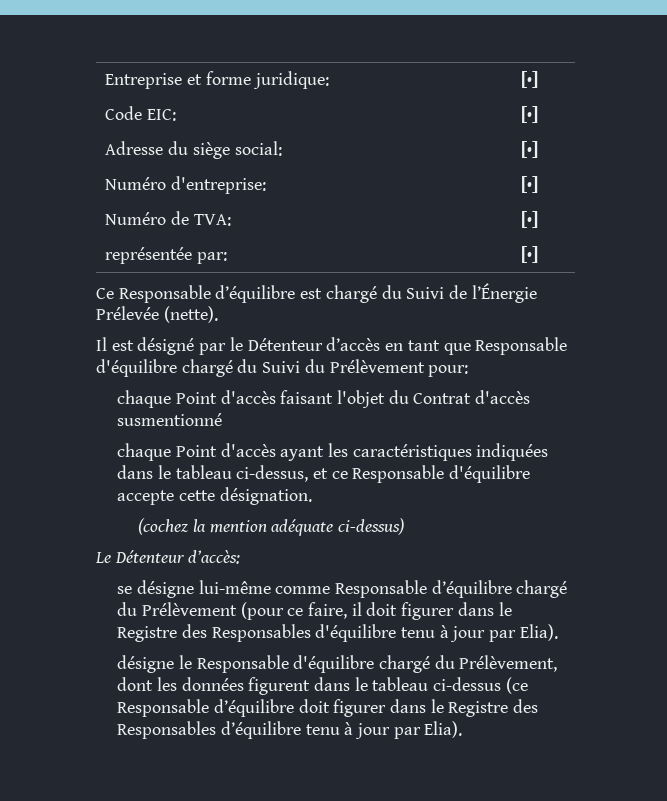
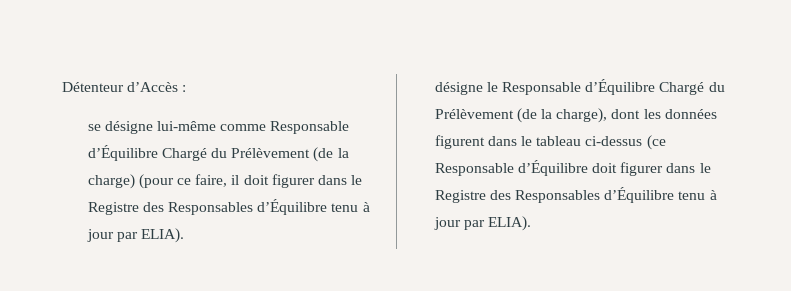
[105,71,329,89] [521,71,539,88] [105,106,177,121] [521,106,539,123] [105,141,282,159] [521,141,539,158] [105,176,267,194] [521,176,539,193] [105,211,231,226] [521,211,539,228] [105,247,228,264] [521,246,539,263] [96,283,537,303] [96,306,218,323] [96,337,568,355] [96,359,469,377] [117,390,531,408] [117,413,223,426] [117,443,549,461] [117,465,531,483] [117,487,312,505] [138,518,405,536] [95,550,241,564] Entreprise et forme juridique: | [•] // Code EIC: | [•] // Adresse du siège social: | [•] // Numéro d'entreprise: | [•] // Numéro de TVA: | [•] // représentée par: | [•] // Ce Responsable d’équilibre est chargé du Suivi de l’Énergie Prélevée (nette). // Il est désigné par le Détenteur d’accès en tant que Responsable d'équilibre chargé du Suivi du Prélèvement pour: // chaque Point d'accès faisant l'objet du Contrat d'accès susmentionné // chaque Point d'accès ayant les caractéristiques indiquées dans le tableau ci-dessus, et ce Responsable d'équilibre accepte cette désignation. // (cochez la mention adéquate ci-dessus) // Le Détenteur d’accès: -> [62,82,187,92] Détenteur d’Accès :
[431,580,568,598] [117,602,237,616] d’équilibre chargé du Prélèvement -> [87,145,349,162] [87,174,135,189] d’Équilibre Chargé du Prélèvement (de la charge)
[315,624,558,642] d'équilibre tenu à jour par Elia). -> [257,199,370,215] [86,228,185,243] d’Équilibre tenu à jour par ELIA).
[293,655,558,673] d'équilibre chargé du Prélèvement, -> [585,79,725,95] [434,108,608,123] d’Équilibre Chargé du Prélèvement (de la charge),
[213,699,539,717] [117,721,463,739] d’équilibre doit figurer dans le Registre des Responsables d’équilibre tenu à jour par Elia). -> [517,160,711,176] [434,187,717,203] [433,216,532,231] d’Équilibre doit figurer dans le Registre des Responsables d’Équilibre tenu à jour par ELIA).

